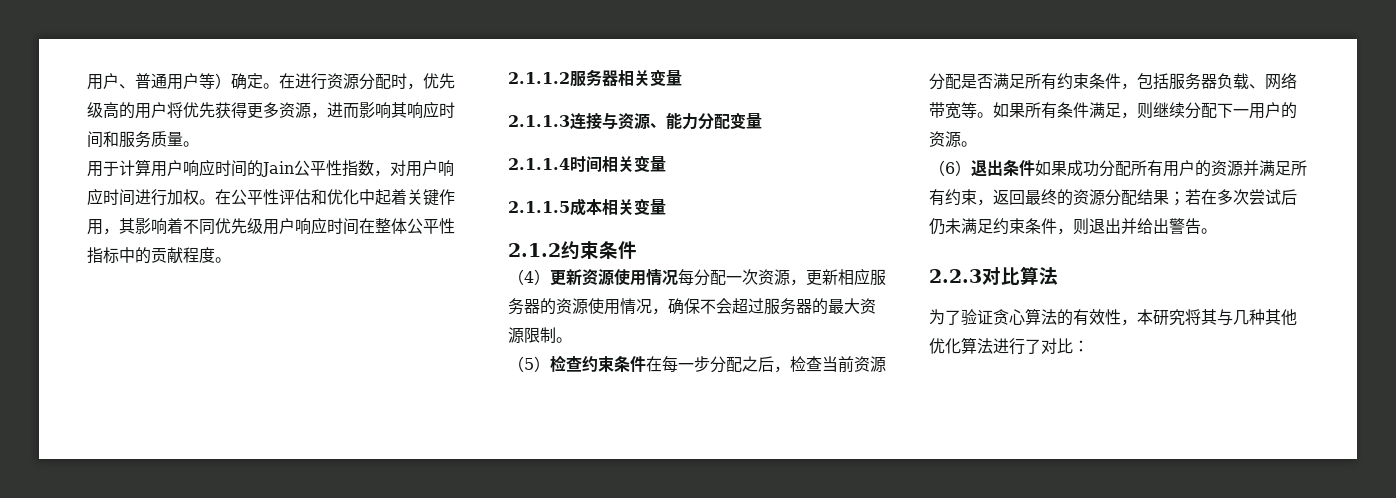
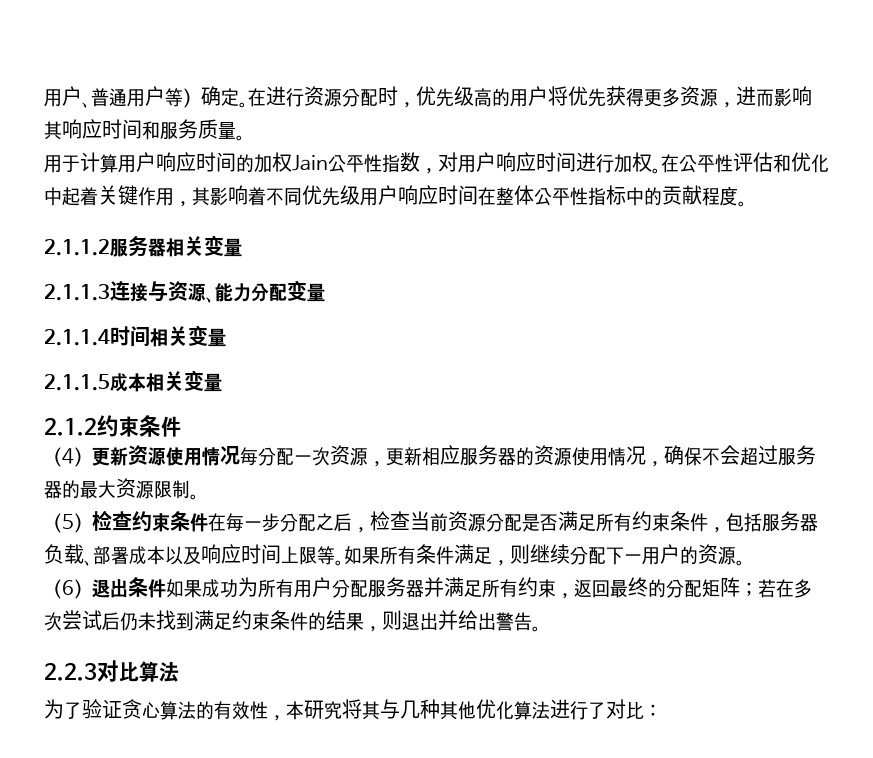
(263, 168) none -> [254,152,292,172] 加权
[1265,72,1297,90] [929,102,961,119] 网络带宽 -> [93,544,317,565] 部署成本以及响应时间上限
[1099,160,1131,177] 分配 -> [238,577,258,597] 为
[1195,160,1243,177] 的资源 -> [332,577,424,598] 分配服务器
[1073,189,1169,206] 资源分配结果 -> [666,577,740,598] 分配矩阵
(961, 226) none -> [156,610,194,631] 找到
(1057, 226) none -> [308,610,364,631] 的结果

